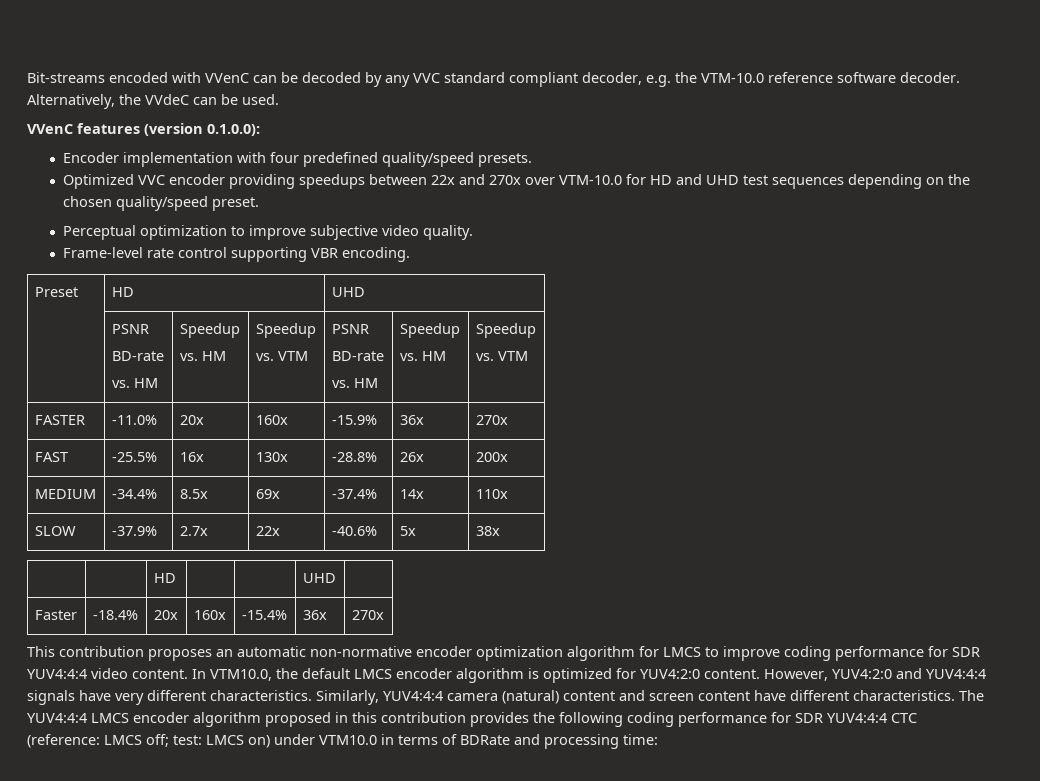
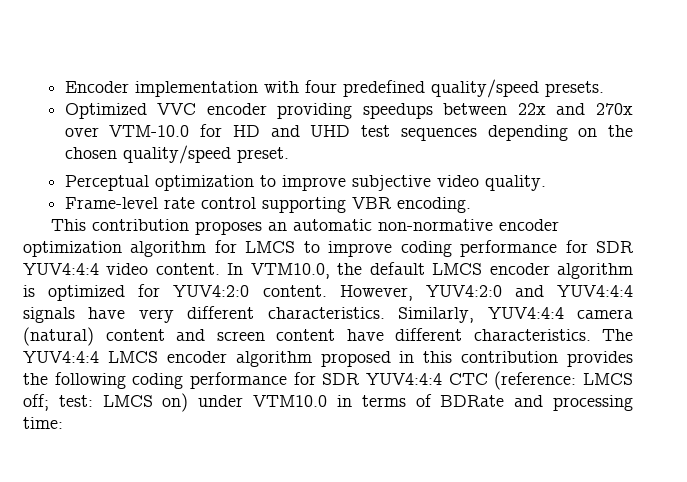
[27,72,960,87] [27,94,279,109] [27,123,260,136] Bit-streams encoded with VVenC can be decoded by any VVC standard compliant decoder, e.g. the VTM-10.0 reference software decoder. Alternatively, the VVdeC can be used. // VVenC features (version 0.1.0.0): // -> (64, 87) none
[34,287,78,297] [111,287,134,297] [331,287,365,297] [111,324,149,334] [111,351,164,361] [111,378,158,388] [179,323,240,338] [179,351,226,361] [255,323,316,338] [255,351,308,361] [331,324,369,334] [331,351,384,361] [331,378,378,388] [399,323,460,338] [399,351,446,361] [475,323,536,338] [475,351,528,361] [34,415,85,425] [111,415,157,425] [179,415,204,425] [255,415,288,425] [331,415,377,425] [399,415,424,425] [475,415,508,425] [34,452,68,462] [111,452,157,462] [179,452,204,462] [255,452,288,462] [331,452,377,462] [399,452,424,462] [475,452,508,462] [34,489,96,499] [111,489,157,499] [179,489,208,499] [255,489,280,499] [331,489,377,499] [399,489,424,499] [475,489,508,499] [34,526,76,536] [111,526,157,536] [179,526,208,536] [255,526,280,536] [331,526,377,536] [399,526,416,536] [475,526,500,536] [153,573,176,583] [302,573,336,583] [34,610,77,620] [92,610,138,620] [153,610,178,620] [193,610,226,620] [241,610,287,620] [302,610,327,620] [351,610,384,620] // Preset | HD | UHD // | PSNR // BD-rate // vs. HM | Speedup // vs. HM | Speedup // vs. VTM | PSNR // BD-rate // vs. HM | Speedup // vs. HM | Speedup // vs. VTM // FASTER | -11.0% | 20x | 160x | -15.9% | 36x | 270x // FAST | -25.5% | 16x | 130x | -28.8% | 26x | 200x // MEDIUM | -34.4% | 8.5x | 69x | -37.4% | 14x | 110x // SLOW | -37.9% | 2.7x | 22x | -40.6% | 5x | 38x // | | HD | | | UHD | // Faster | -18.4% | 20x | 160x | -15.4% | 36x | 270x -> (471, 205) none

